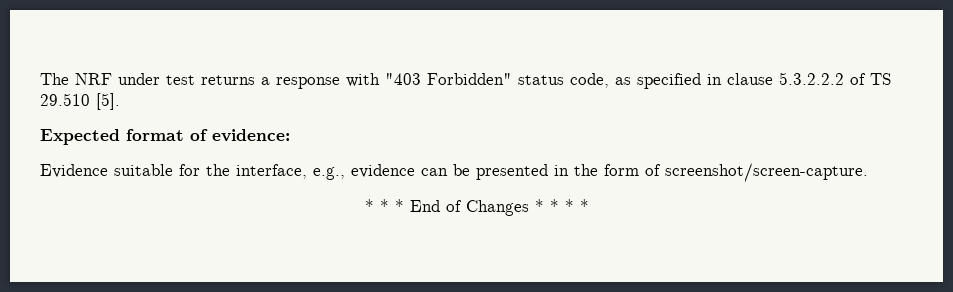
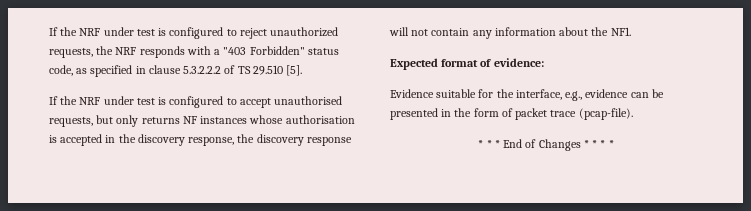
[40,73,380,89] The NRF under test returns a response with -> [49,27,339,39] [49,46,221,58] If the NRF under test is configured to reject unauthorized requests, the NRF responds with a
(120, 101) none -> [49,96,343,108] [49,115,355,127] [49,134,352,146] [389,27,631,39] // If the NRF under test is configured to accept unauthorised requests, but only returns NF instances whose authorisation is accepted in the discovery response, the discovery response will not contain any information about the NF1.
[665,163,868,182] screenshot/screen-capture. -> [515,108,633,120] packet trace (pcap-file).

